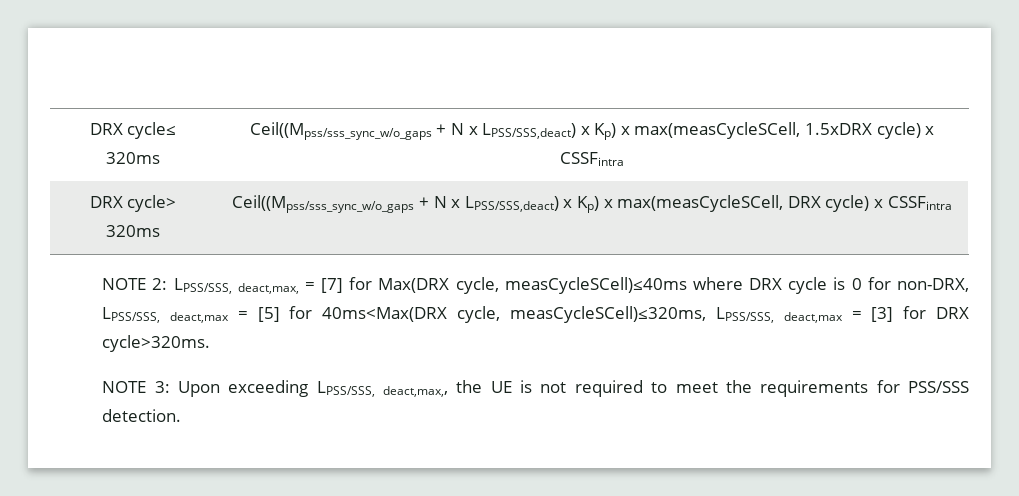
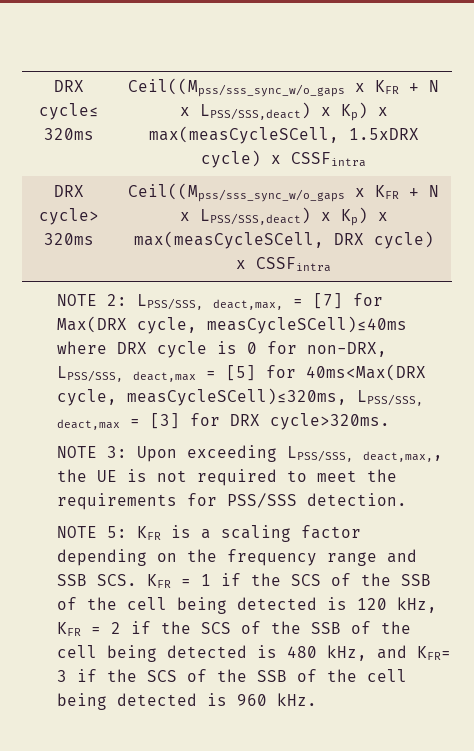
(432, 131) none -> [355,80,399,94] x KFR
(415, 204) none -> [355,185,399,199] x KFR
(182, 415) none -> [57,525,362,542] [57,549,418,566] [57,573,432,588] [57,597,438,614] [57,621,412,636] [57,645,452,662] [57,669,408,682] [57,693,318,710] // NOTE 5: KFR is a scaling factor depending on the frequency range and SSB SCS. KFR = 1 if the SCS of the SSB of the cell being detected is 120 kHz, KFR = 2 if the SCS of the SSB of the cell being detected is 480 kHz, and KFR= 3 if the SCS of the SSB of the cell being detected is 960 kHz.

